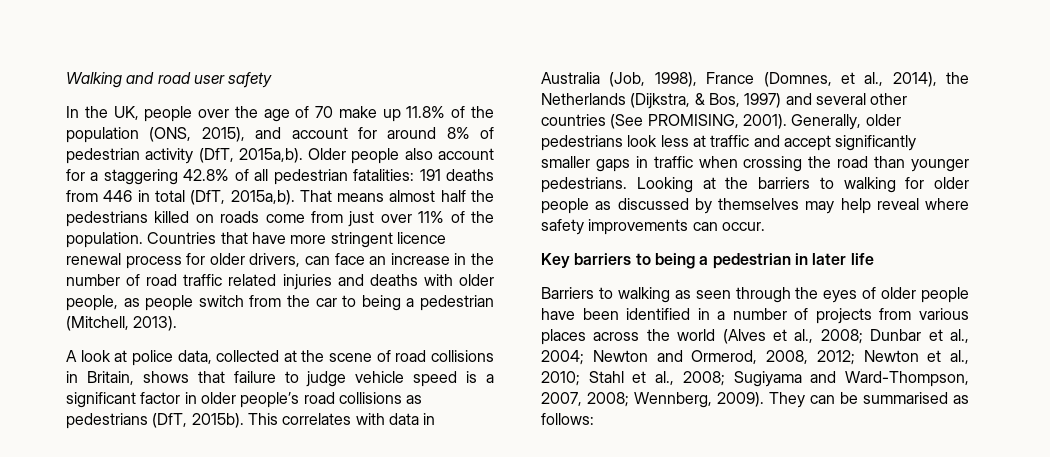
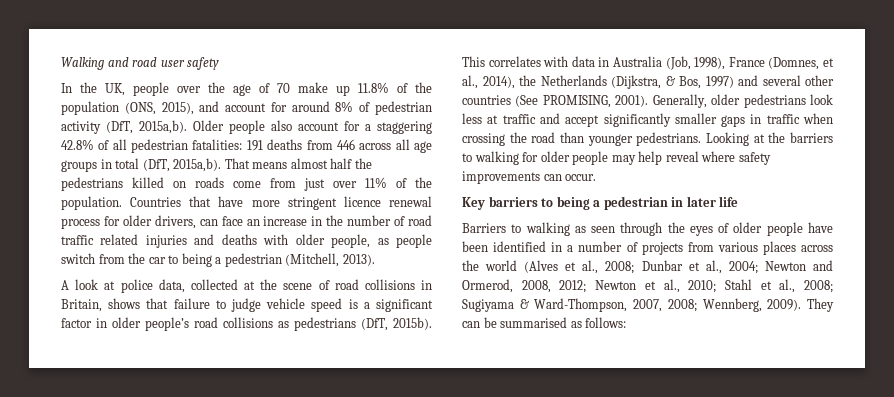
(133, 196) none -> [359,139,433,153] [61,160,97,172] across all age groups
[595,198,799,214] as discussed by themselves -> (609, 158) none
[810,371,837,383] and -> [519,299,529,309] &

